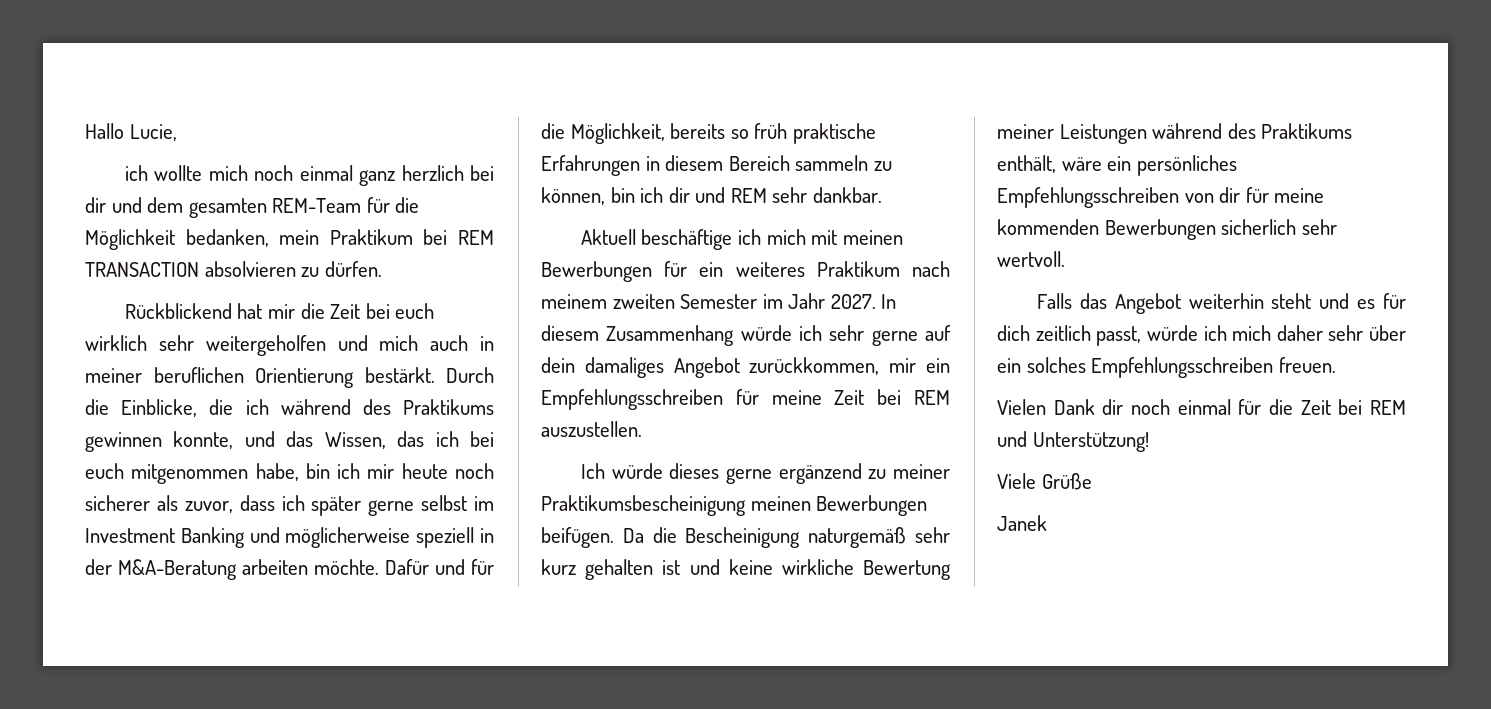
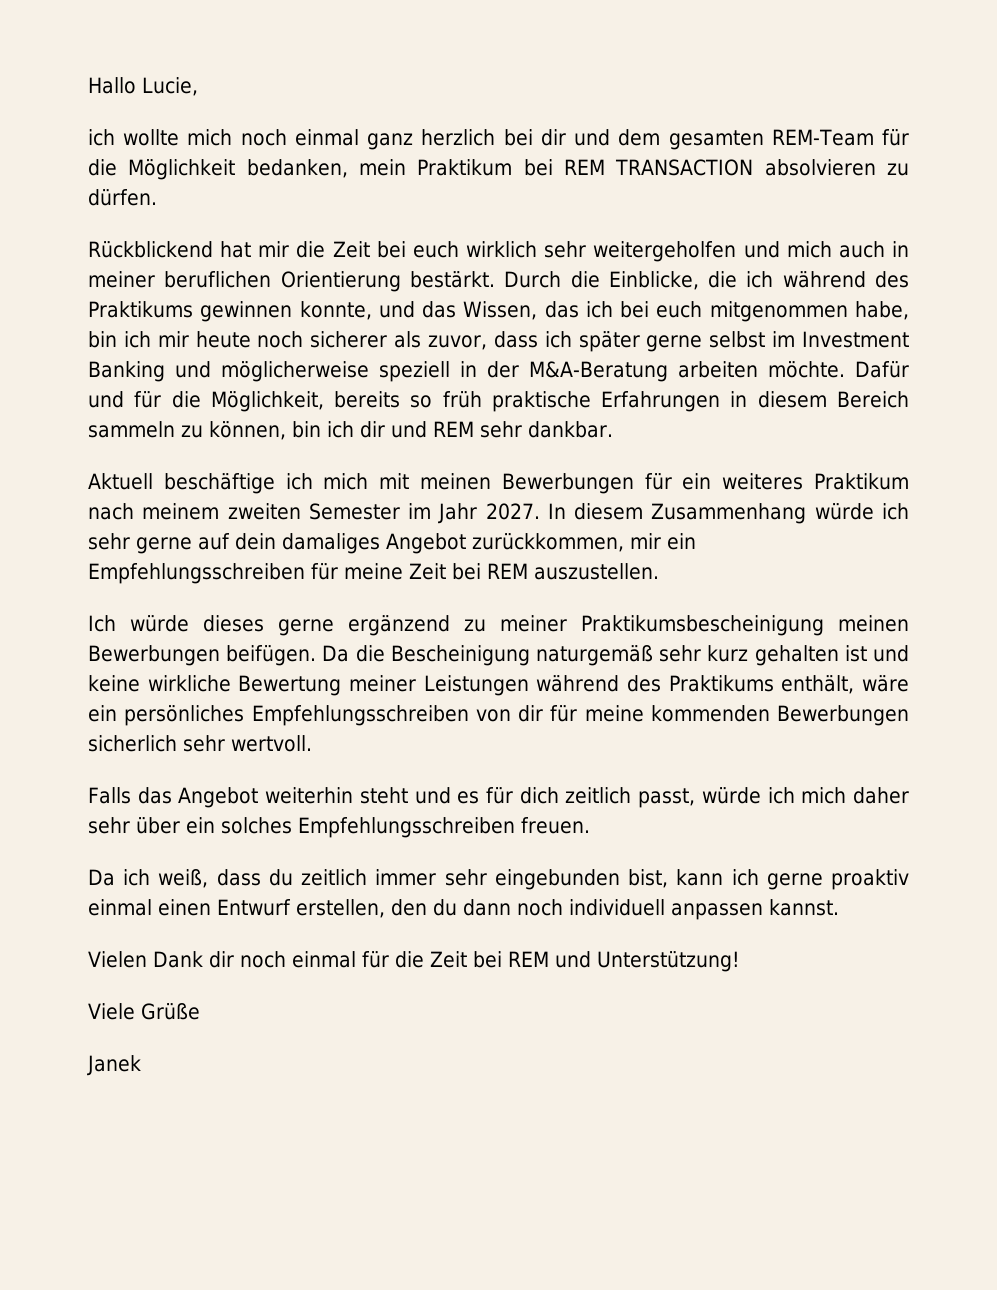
(1336, 365) none -> [88,869,910,890] [88,899,839,920] // Da ich weiß, dass du zeitlich immer sehr eingebunden bist, kann ich gerne proaktiv einmal einen Entwurf erstellen, den du dann noch individuell anpassen kannst.

